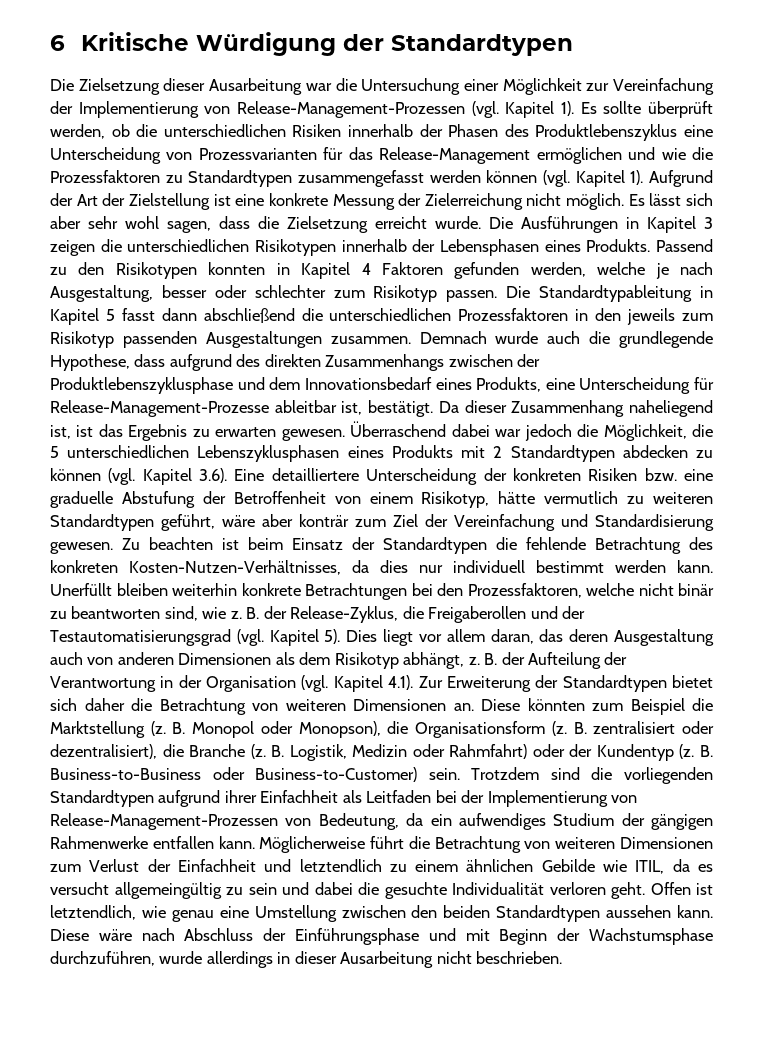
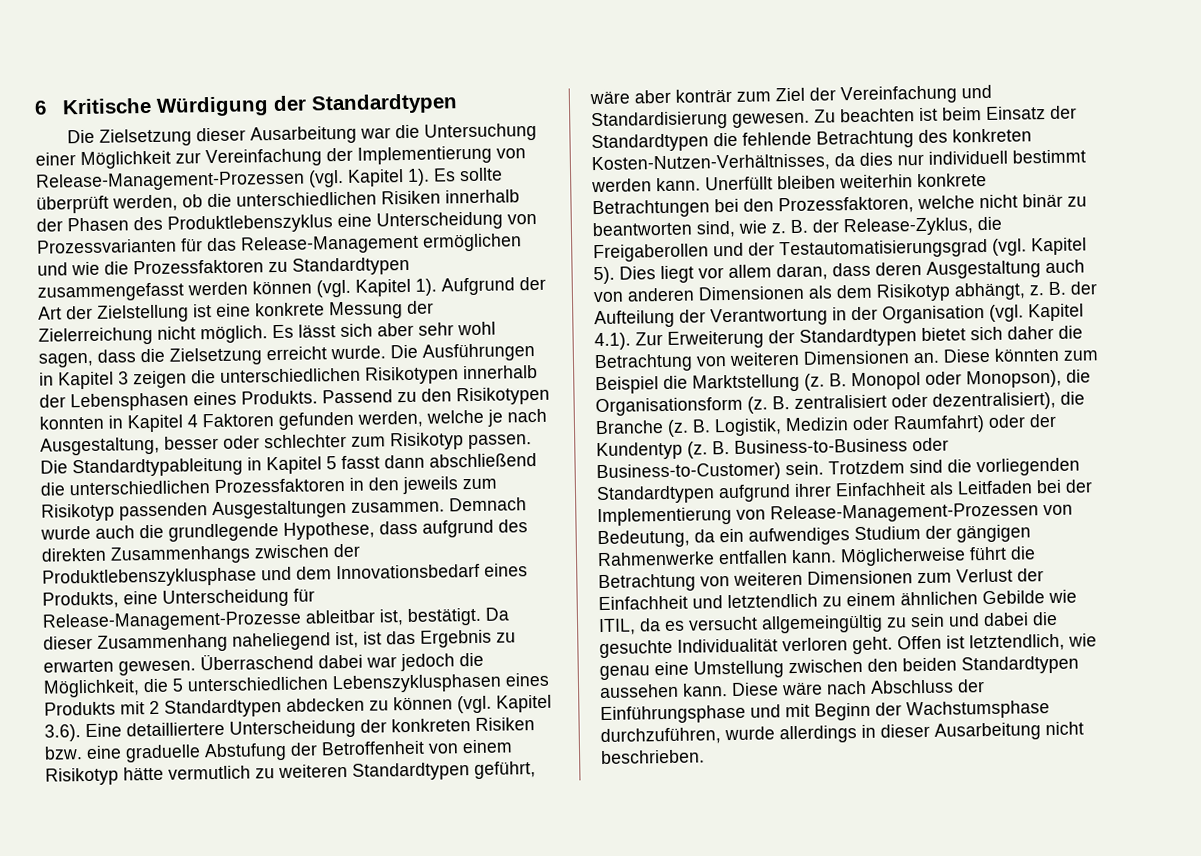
[421,491,490,508] Risikotyp, -> [45,767,119,786] Risikotyp
[539,629,564,642] das -> [832,262,871,277] dass
[449,744,528,759] Rahmfahrt) -> [893,415,985,434] Raumfahrt)

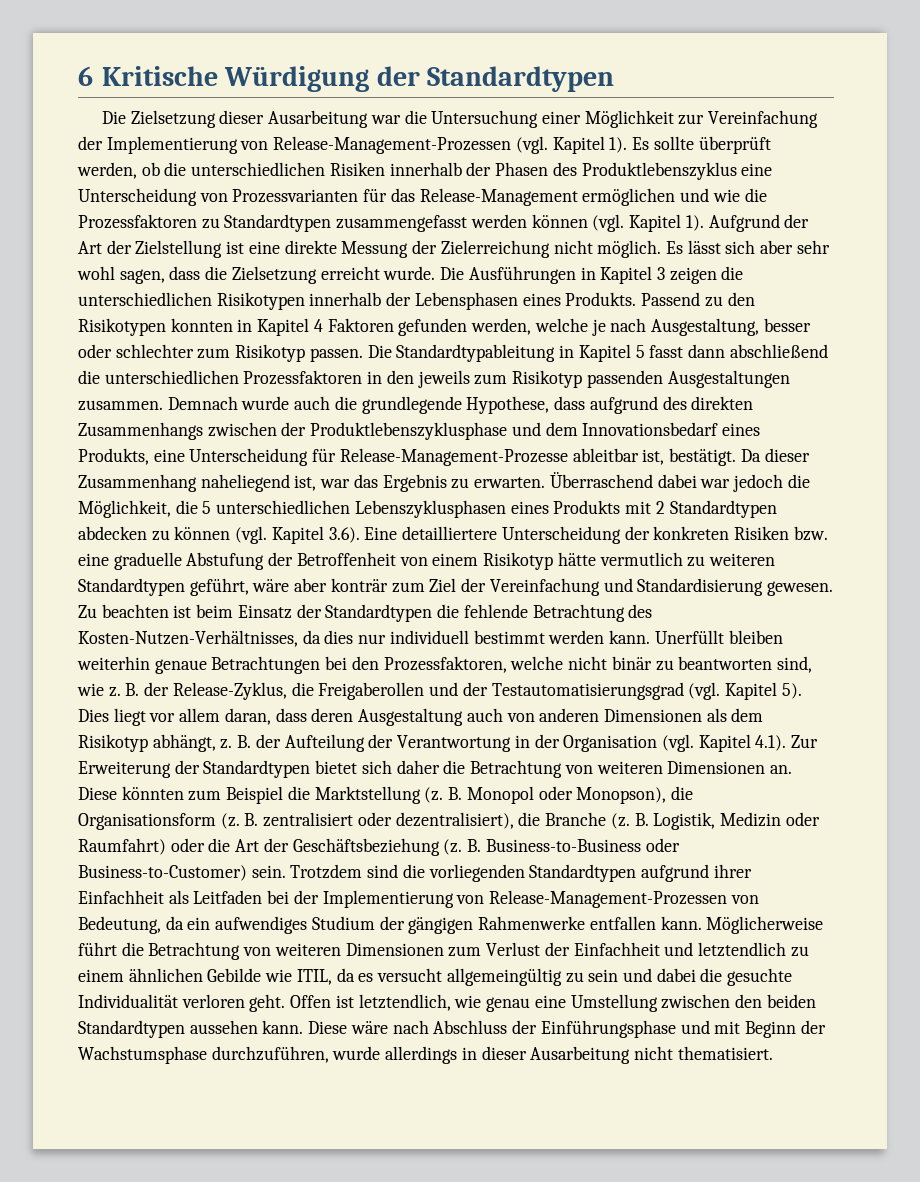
[255,302,325,317] konkrete -> [284,240,337,254] direkte
[363,631,382,645] ist -> [320,479,351,488] war
[43,659,196,676] erwarten gewesen. -> [474,477,546,488] erwarten.
[952,128,1032,143] konkreten -> (653, 611) none
[917,172,987,188] konkrete -> [154,659,207,674] genaue
[1029,413,1057,428] [596,441,683,461] der Kundentyp -> [208,838,440,856] die Art der Geschäftsbeziehung
[601,749,705,765] beschrieben. -> [677,1046,773,1060] thematisiert.

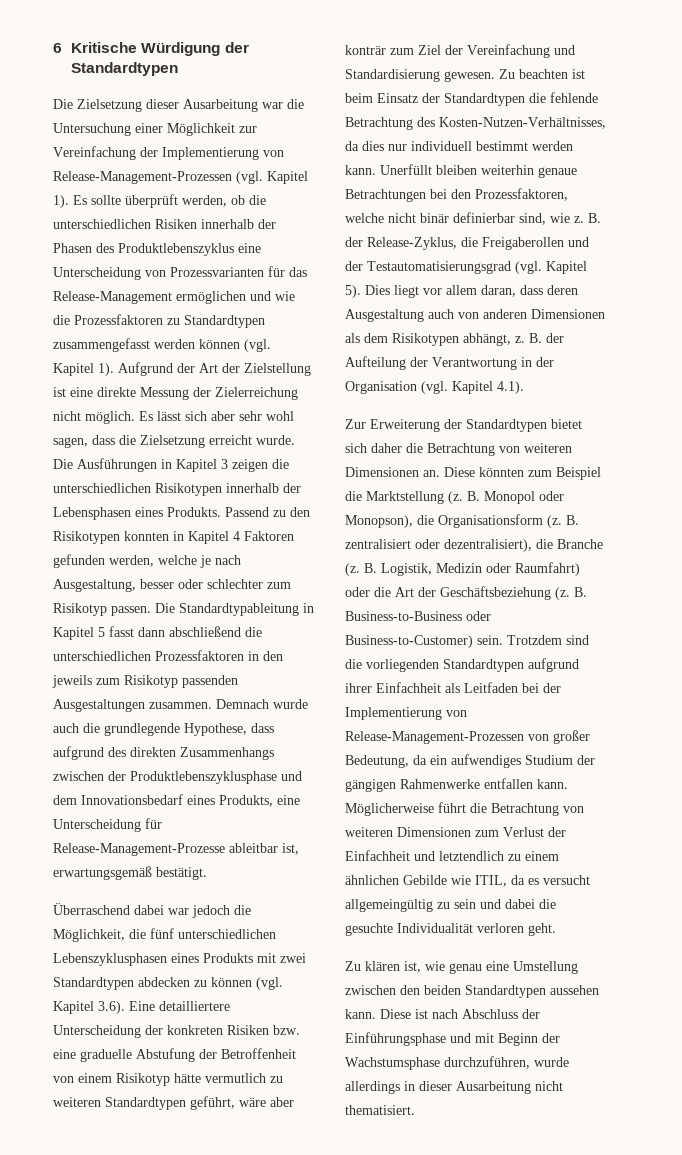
(665, 457) none -> [53,866,152,880] erwartungsgemäß
[740,448,810,462] [78,474,546,492] Da dieser Zusammenhang naheliegend ist, war das Ergebnis zu erwarten. -> (207, 873) //
[202,501,212,514] 5 -> [150,928,174,939] fünf
[655,501,665,514] 2 -> [280,953,306,963] zwei
[655,656,773,671] zu beantworten -> [453,212,515,223] definierbar
[78,734,148,752] Risikotyp -> [392,333,459,346] Risikotypen
(787, 743) none -> (524, 387) //
(759, 899) none -> [553,730,590,744] großer
[290,994,451,1011] Offen ist letztendlich, -> [345,961,421,973] // Zu klären ist,
[350,1021,388,1034] wäre -> [415,1009,428,1019] ist

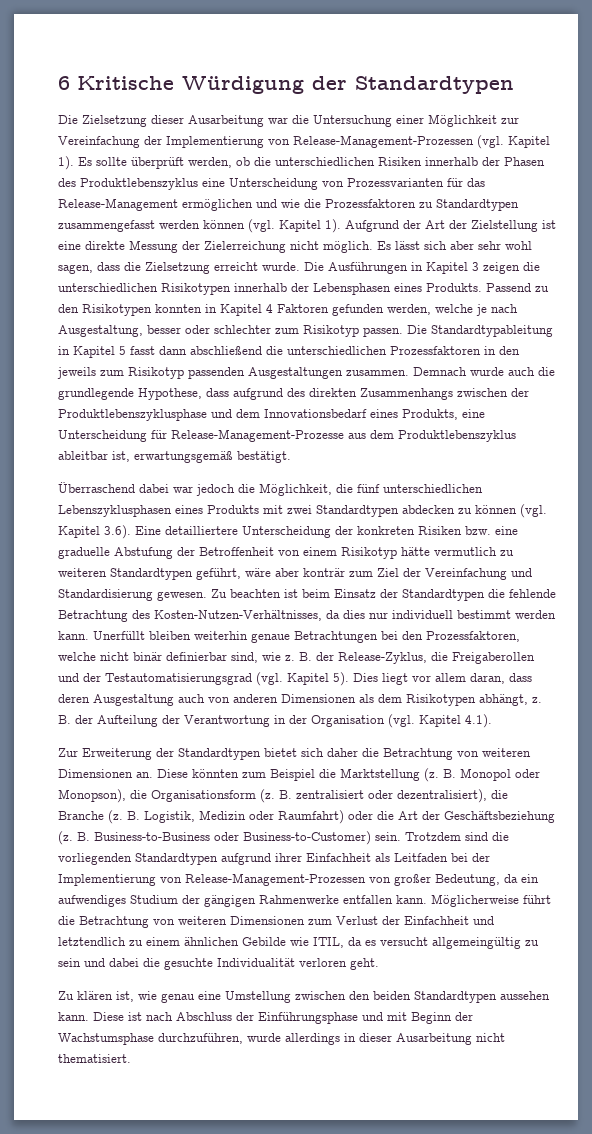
(225, 849) none -> [348,430,516,442] aus dem Produktlebenszyklus

